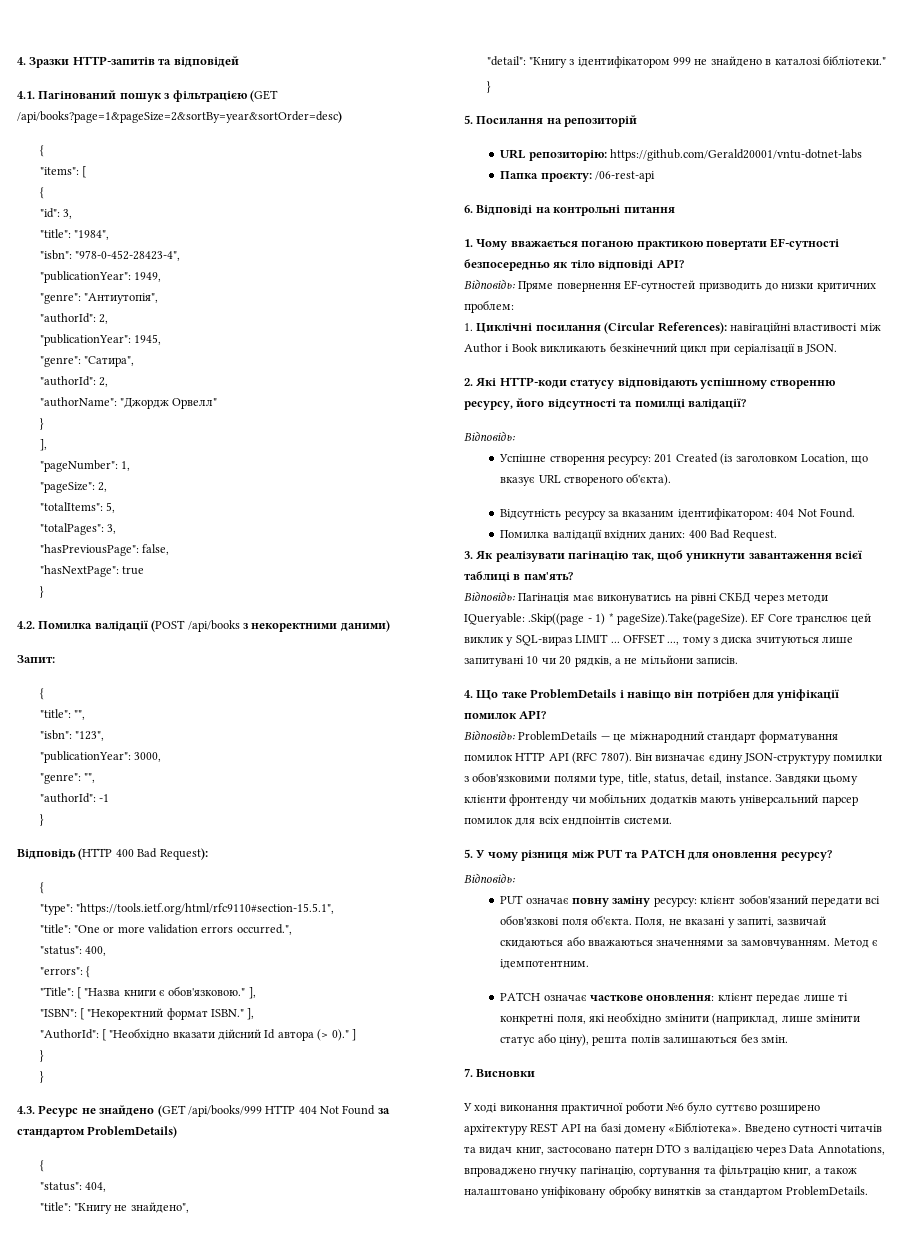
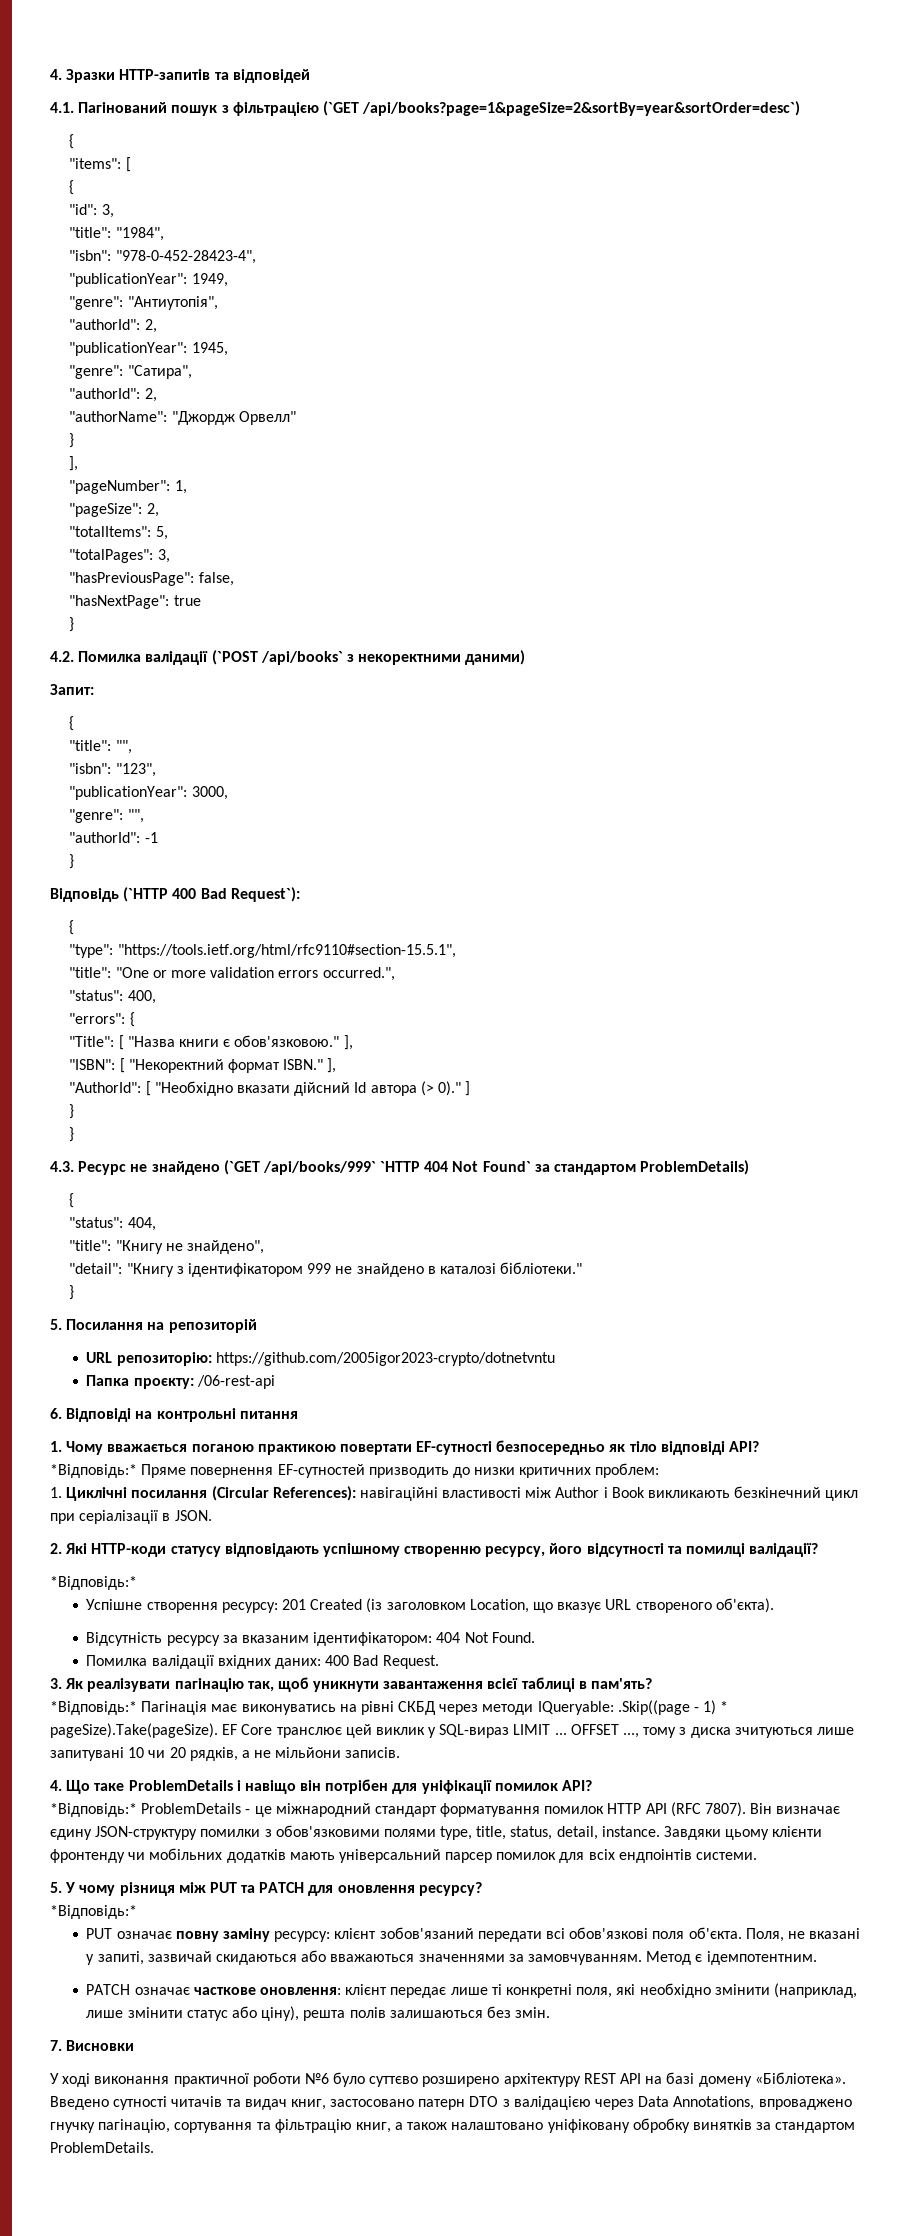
[249,90,278,102] [17,111,342,123] (GET /api/books?page=1&pageSize=2&sortBy=year&sortOrder=desc) -> [322,101,801,116] (`GET /api/books?page=1&pageSize=2&sortBy=year&sortOrder=desc`)
[151,620,240,632] (POST /api/books -> [211,650,343,665] (`POST /api/books`
[78,848,208,860] (HTTP 400 Bad Request): -> [123,887,300,902] (`HTTP 400 Bad Request`):
[157,1105,376,1117] (GET /api/books/999 HTTP 404 Not Found -> [223,1160,531,1175] (`GET /api/books/999` `HTTP 404 Not Found`
[610,149,863,161] https://github.com/Gerald20001/vntu-dotnet-labs -> [215,1352,555,1366] https://github.com/2005igor2023-crypto/dotnetvntu
[464,279,515,289] Відповідь: -> [50,1464,137,1478] *Відповідь:*
[464,431,515,441] Відповідь: -> [50,1576,137,1590] *Відповідь:*
[464,591,515,601] Відповідь: -> [50,1701,137,1715] *Відповідь:*
[464,730,610,741] Відповідь: ProblemDetails — -> [50,1803,251,1817] *Відповідь:* ProblemDetails -
[464,873,515,883] Відповідь: -> [50,1905,137,1919] *Відповідь:*

